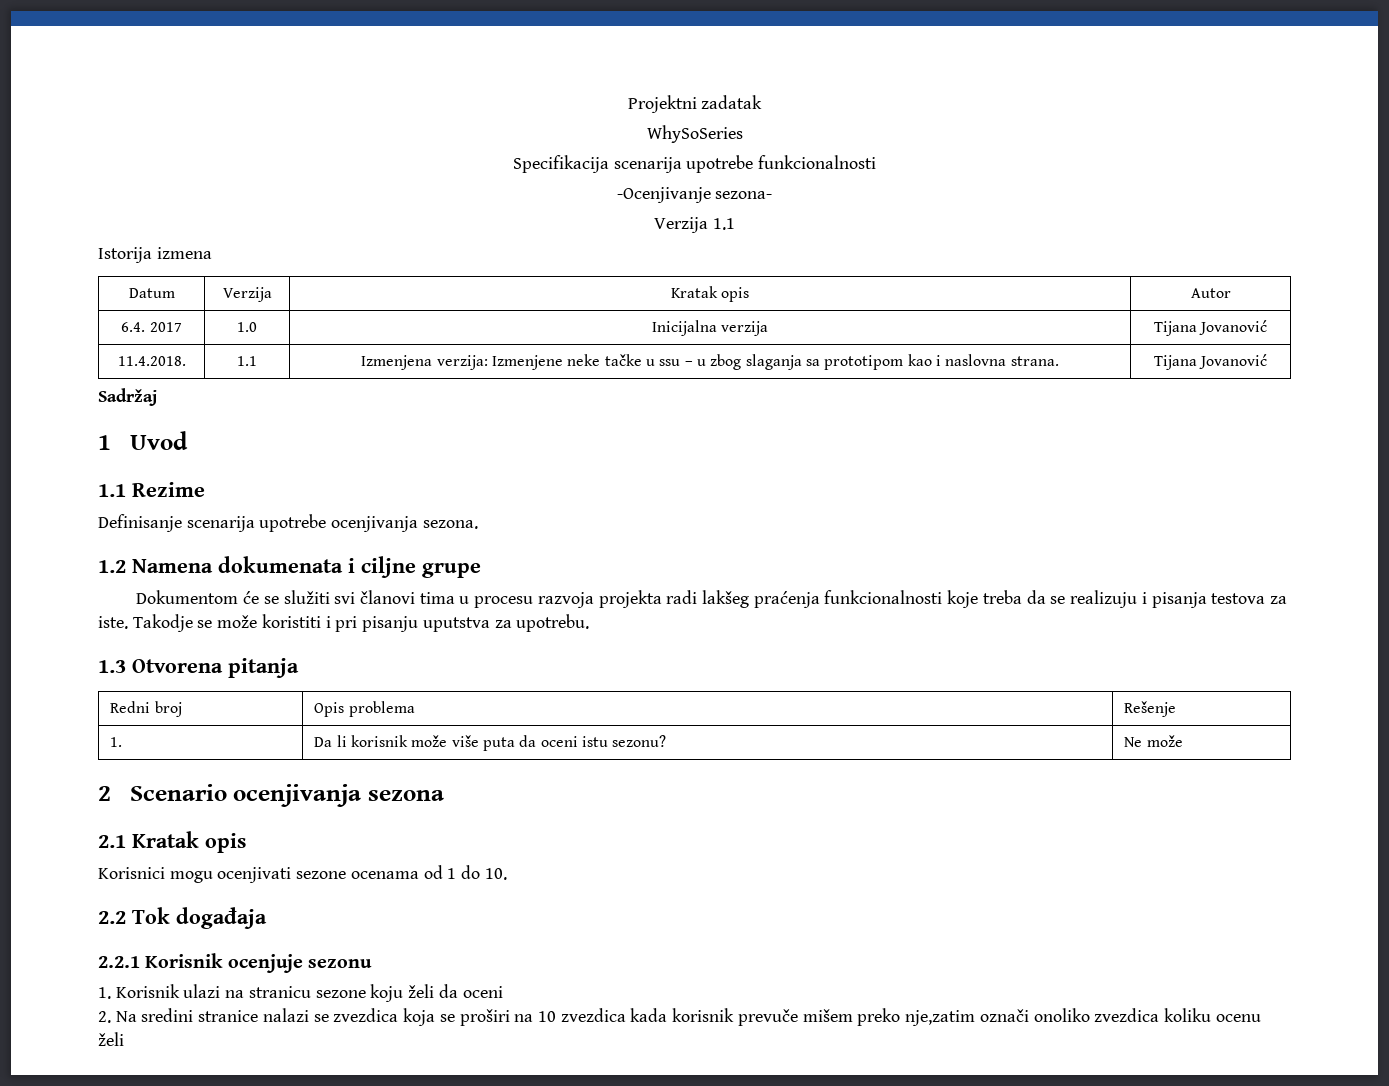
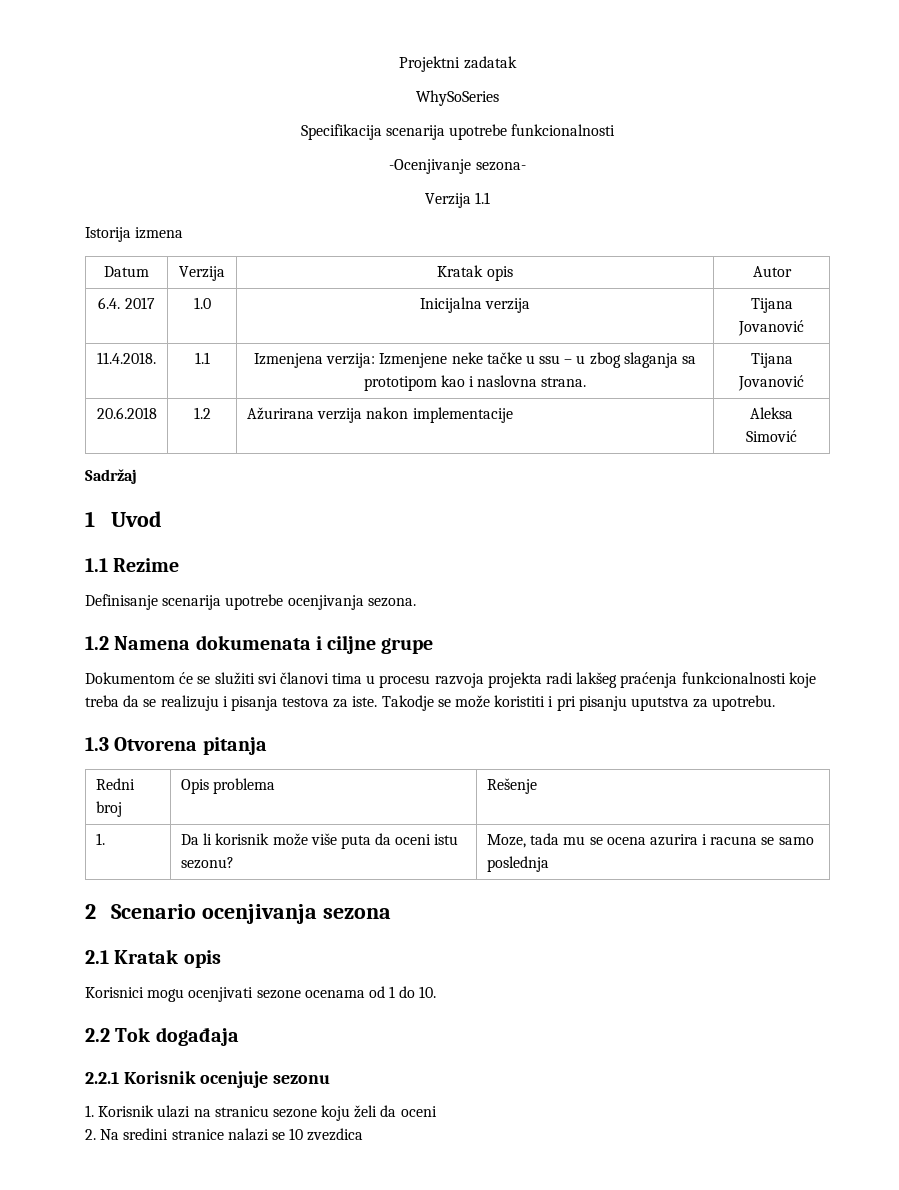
(1268, 361) none -> [96,407,157,419] [193,407,211,419] [246,407,513,423] [750,407,793,419] [746,430,797,442] // 20.6.2018 | 1.2 | Ažurirana verzija nakon implementacije | Aleksa Simović
[1124,735,1183,747] Ne može -> [486,833,814,848] [486,856,549,872] Moze, tada mu se ocena azurira i racuna se samo poslednja
[333,1008,1261,1026] [98,1032,124,1046] zvezdica koja se proširi na 10 zvezdica kada korisnik prevuče mišem preko nje,zatim označi onoliko zvezdica koliku ocenu želi -> [289,1128,364,1141] 10 zvezdica

